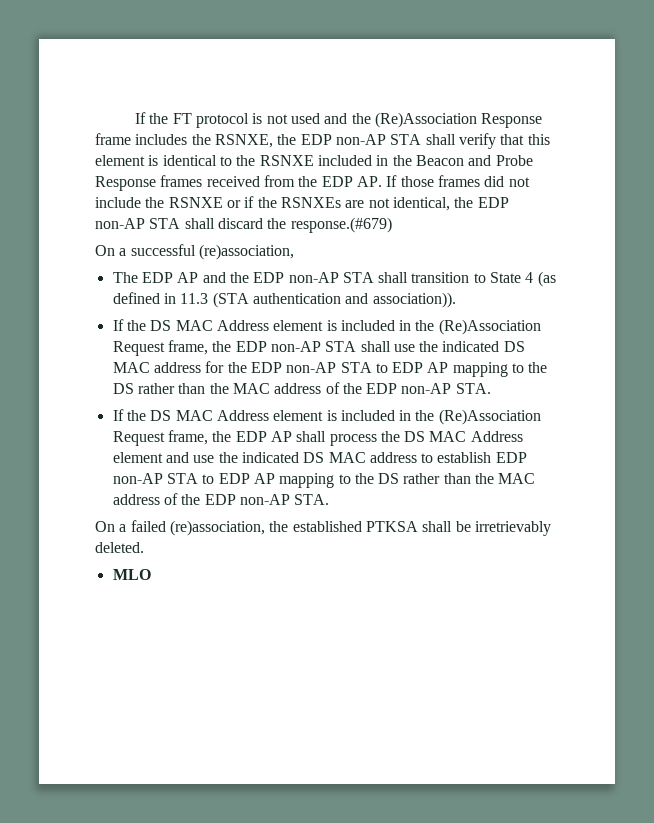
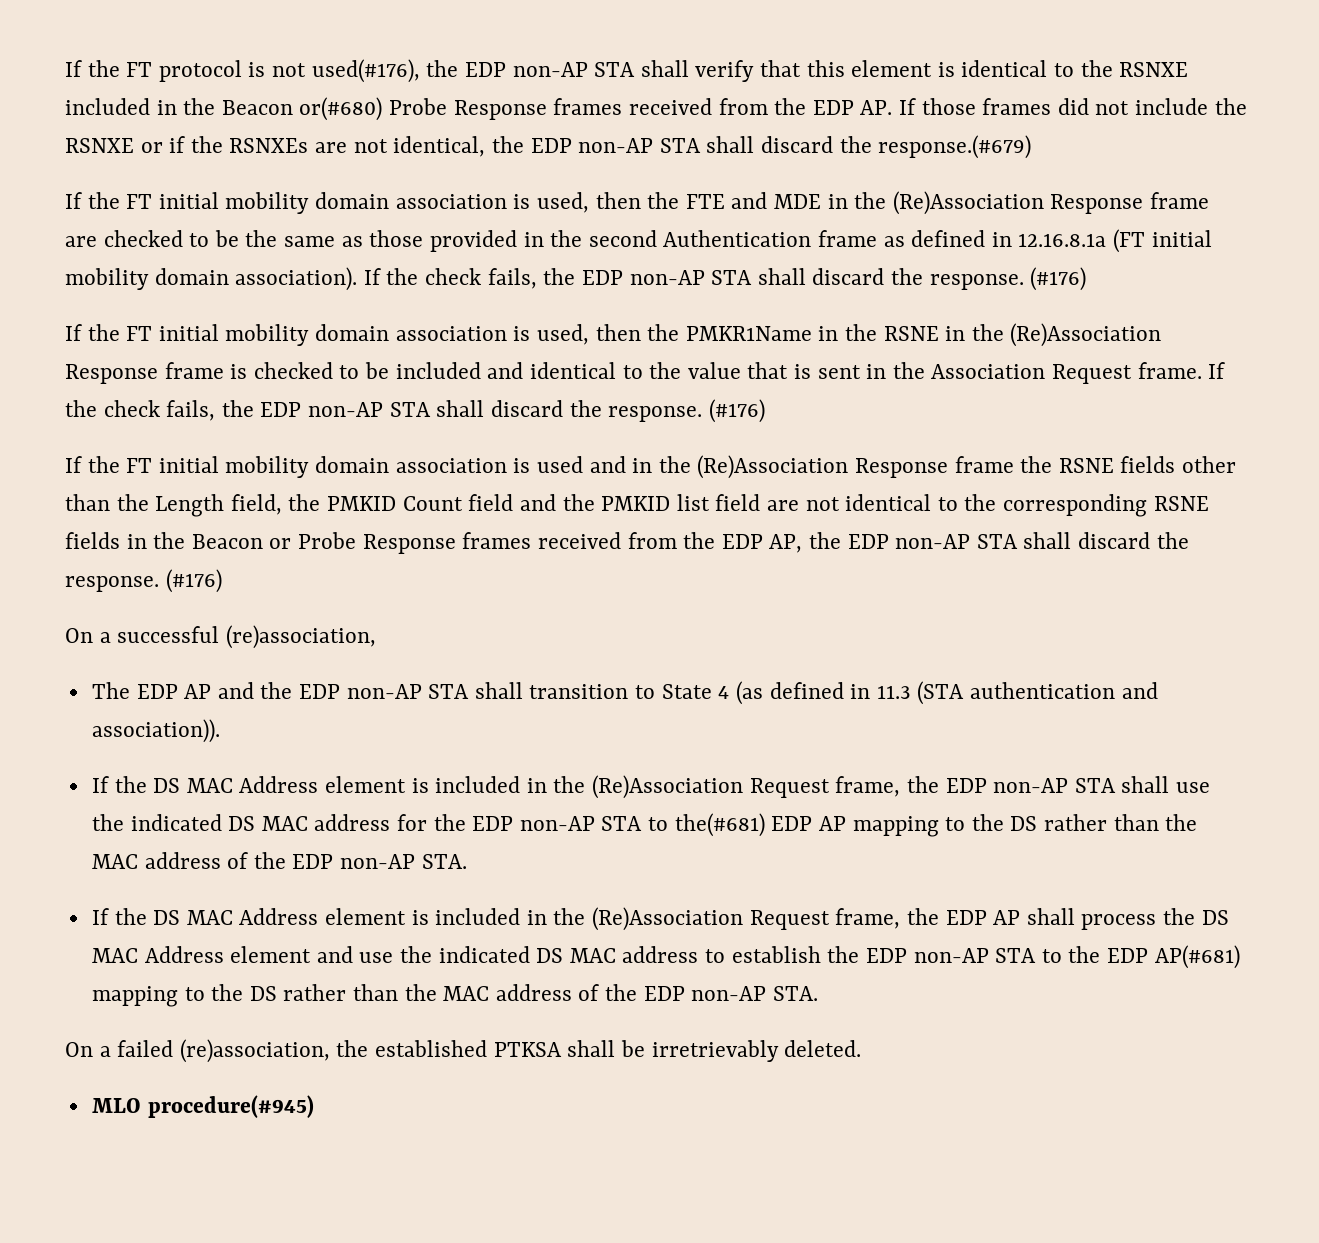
[291,112,543,128] [95,133,273,148] used and the (Re)Association Response frame includes the RSNXE, -> [311,59,420,83] used(#176),
[468,155,492,166] and -> [299,97,383,121] or(#680)
(392, 225) none -> [65,191,1210,215] [65,229,1212,253] [65,267,1087,291] [65,323,1162,347] [65,362,1226,384] [65,399,765,423] [65,455,1237,479] [65,494,1209,517] [65,532,1189,554] [65,569,222,593] // If the FT initial mobility domain association is used, then the FTE and MDE in the (Re)Association Response frame are checked to be the same as those provided in the second Authentication frame as defined in 12.16.8.1a (FT initial mobility domain association). If the check fails, the EDP non-AP STA shall discard the response. (#176) // If the FT initial mobility domain association is used, then the PMKR1Name in the RSNE in the (Re)Association Response frame is checked to be included and identical to the value that is sent in the Association Request frame. If the check fails, the EDP non-AP STA shall discard the response. (#176) // If the FT initial mobility domain association is used and in the (Re)Association Response frame the RSNE fields other than the Length field, the PMKID Count field and the PMKID list field are not identical to the corresponding RSNE fields in the Beacon or Probe Response frames received from the EDP AP, the EDP non-AP STA shall discard the response. (#176)
(388, 368) none -> [674,813,765,837] the(#681)
[495,452,527,463] [112,473,275,484] EDP non-AP STA to EDP AP -> [827,945,1240,969] the EDP non-AP STA to the EDP AP(#681)
(151, 574) none -> [147,1095,314,1118] procedure(#945)

